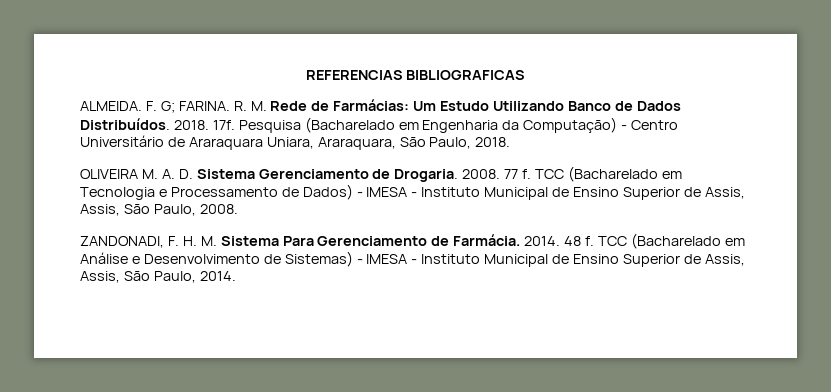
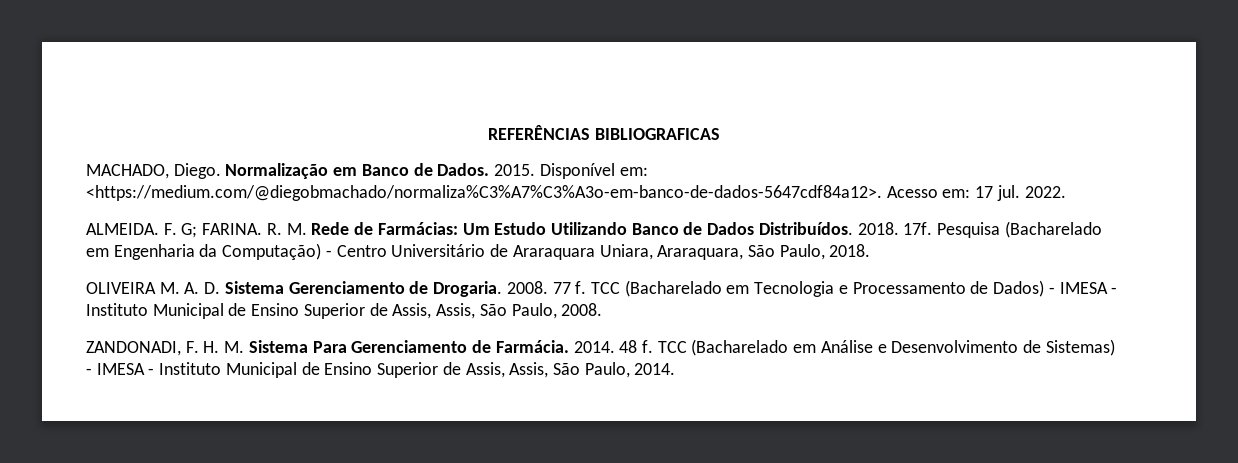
[305,70,403,80] REFERENCIAS -> [488,125,591,140] REFERÊNCIAS
(526, 75) none -> [86,163,648,179] [86,185,1066,201] // MACHADO, Diego. Normalização em Banco de Dados. 2015. Disponível em: <https://medium.com/@diegobmachado/normaliza%C3%A7%C3%A3o-em-banco-de-dados-5647cdf84a12>. Acesso em: 17 jul. 2022.

